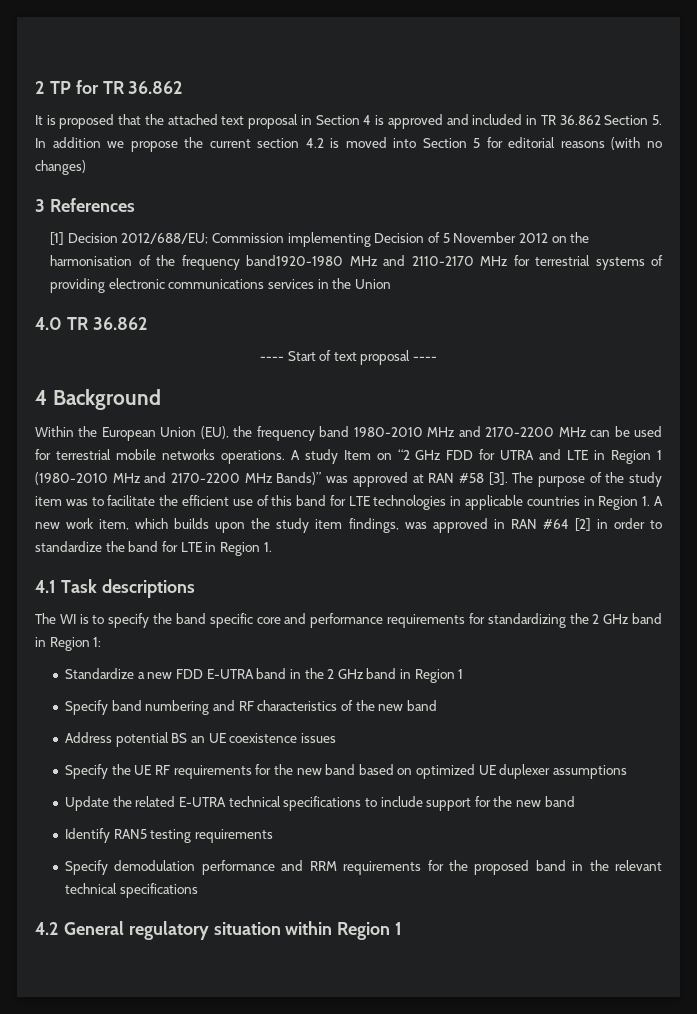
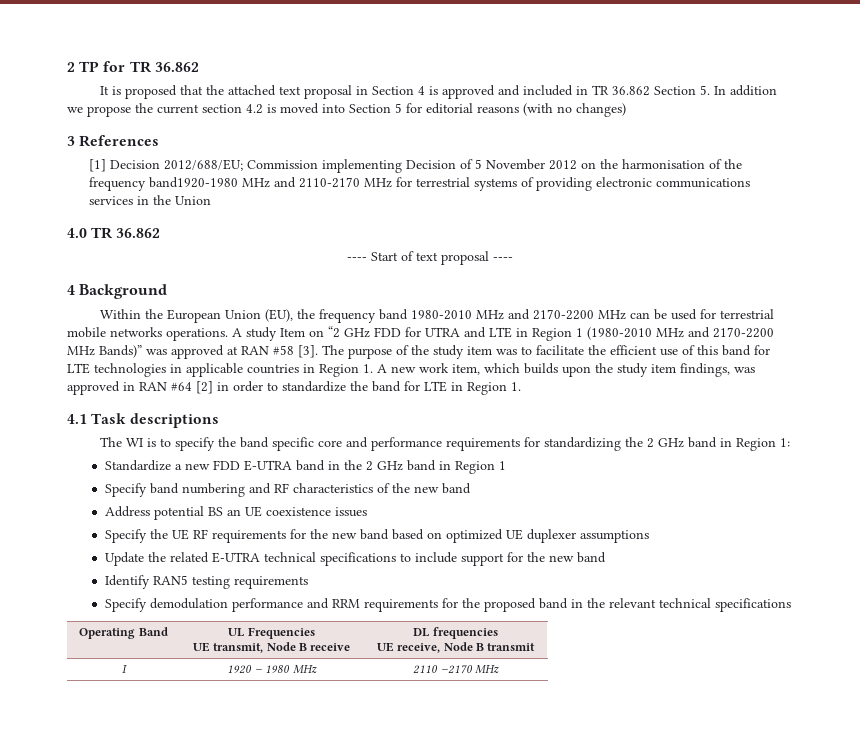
[35,921,403,940] // 4.2 General regulatory situation within Region 1 -> [79,627,168,639] [228,627,315,639] [192,642,351,653] [413,627,498,639] [376,642,536,653] [121,665,127,673] [227,665,317,674] [413,665,499,674] // Operating Band | UL Frequencies // UE transmit, Node B receive | DL frequencies // UE receive, Node B transmit // I | 1920 – 1980 MHz | 2110 –2170 MHz

